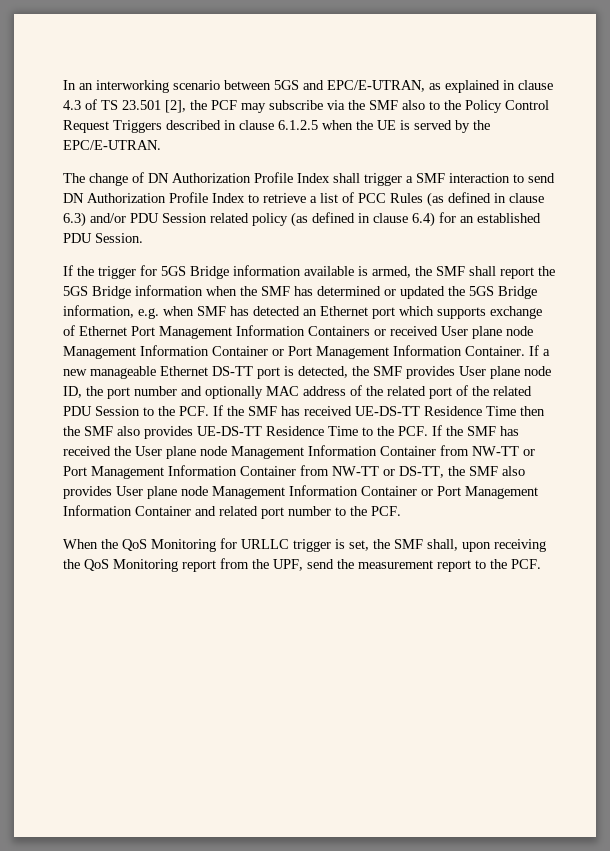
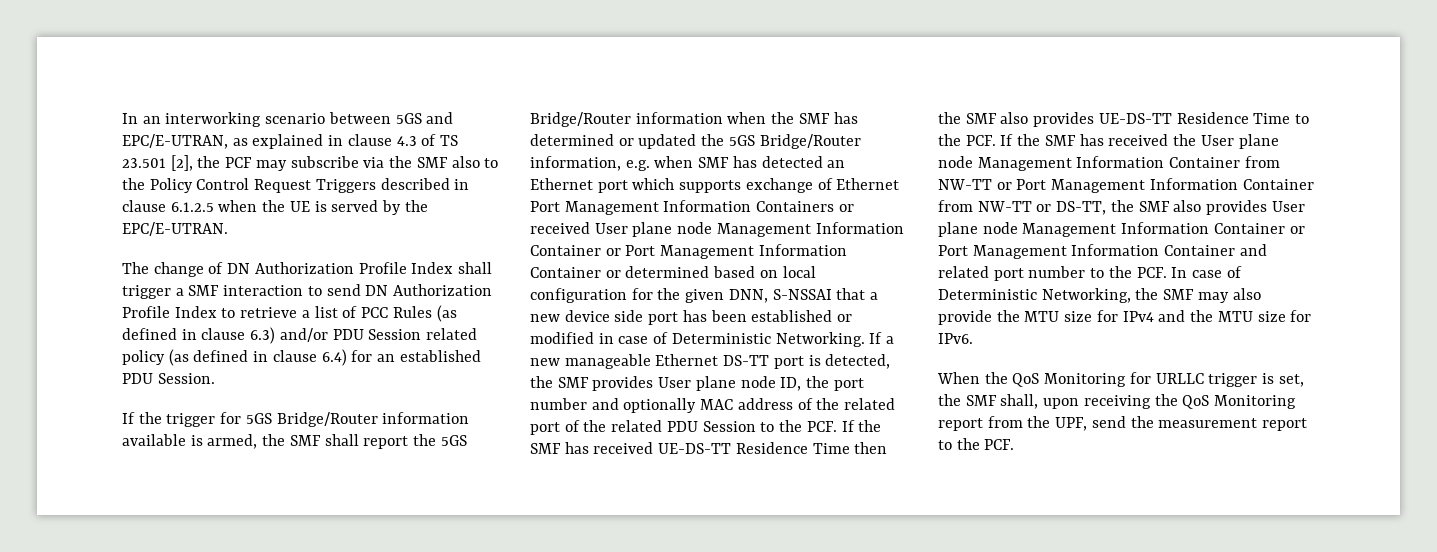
[190,266,229,279] Bridge -> [276,412,378,427] Bridge/Router
[92,286,131,299] Bridge -> [530,112,631,127] Bridge/Router
[498,286,537,299] Bridge -> [759,134,861,149] Bridge/Router
[465,346,525,356] Container. -> [530,266,816,278] [530,288,879,303] [530,310,853,325] [530,332,865,347] Container or determined based on local configuration for the given DNN, S-NSSAI that a new device side port has been established or modified in case of Deterministic Networking.
(401, 511) none -> [1171,266,1242,278] [938,288,1261,303] [938,310,1312,325] [938,333,973,344] In case of Deterministic Networking, the SMF may also provide the MTU size for IPv4 and the MTU size for IPv6.

